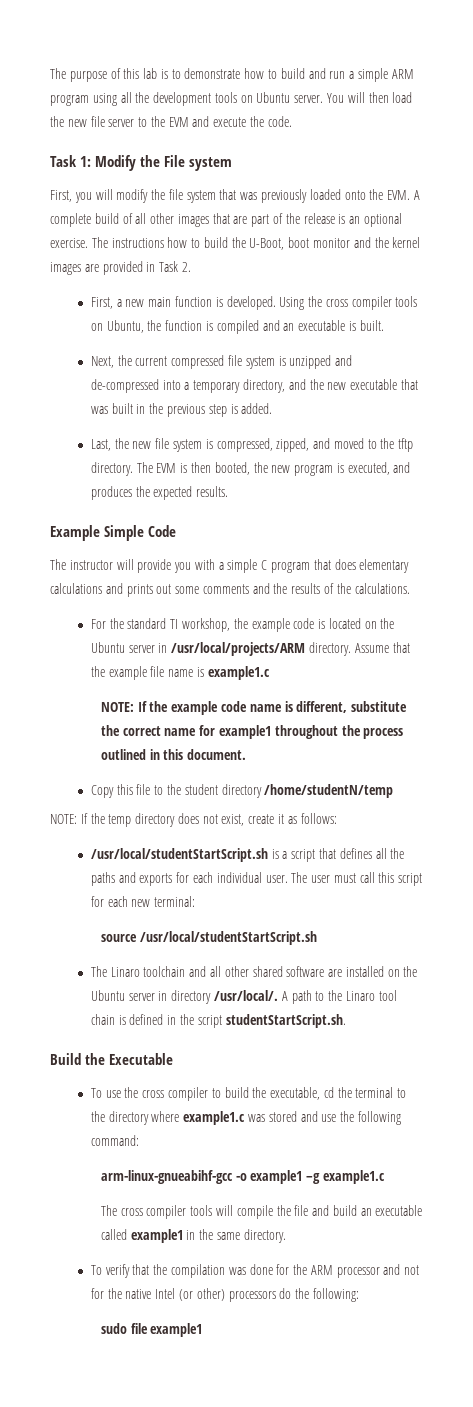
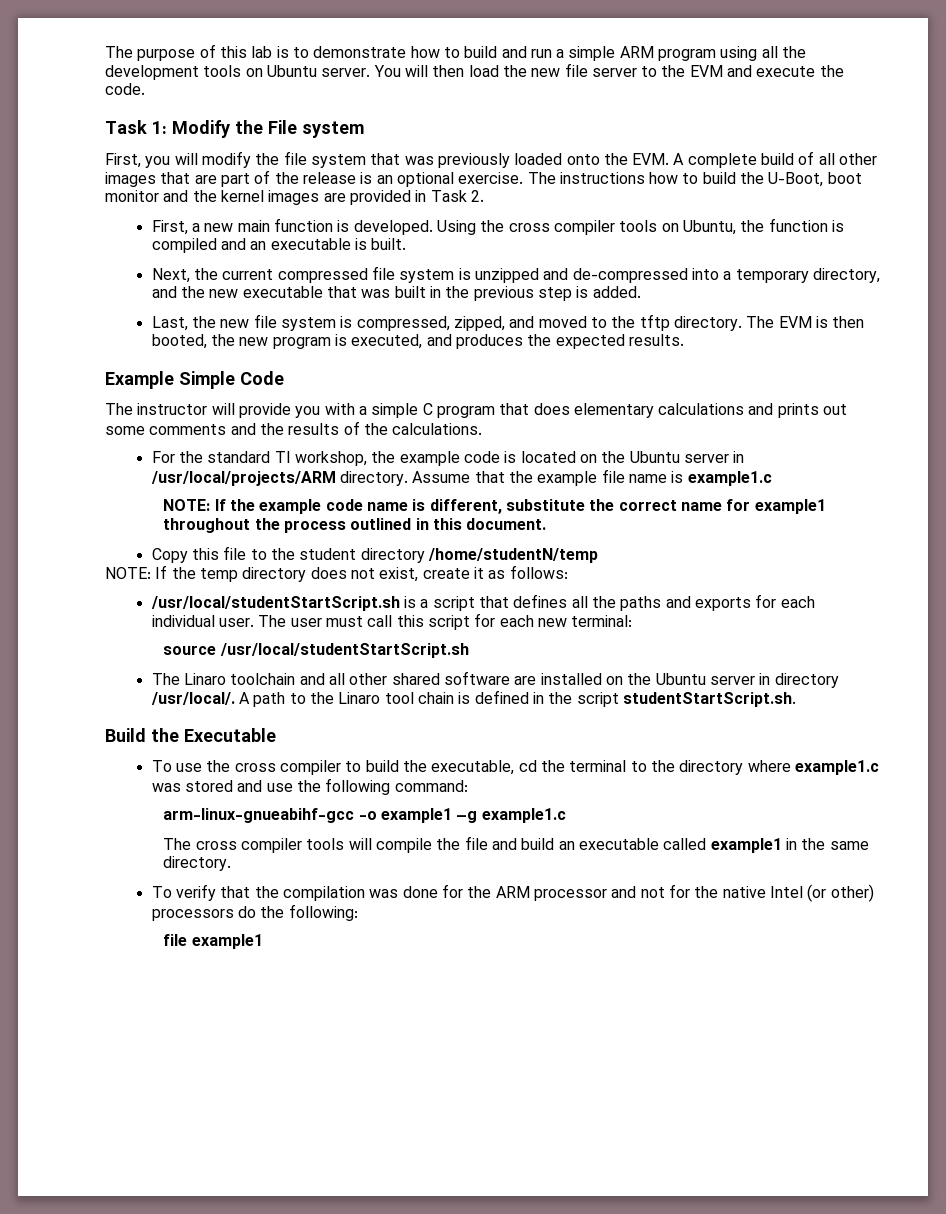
[100,1323,127,1334] sudo -> (358, 912) none

